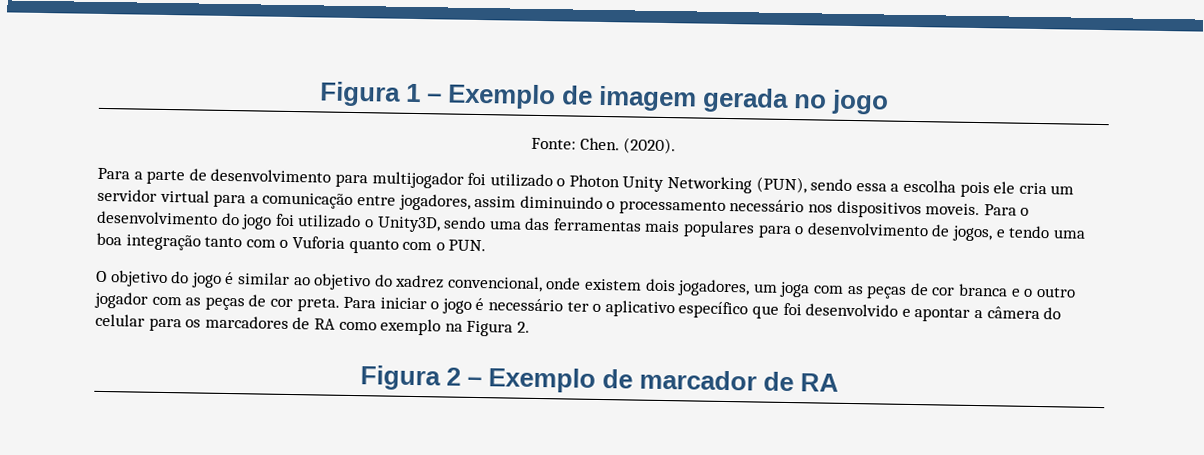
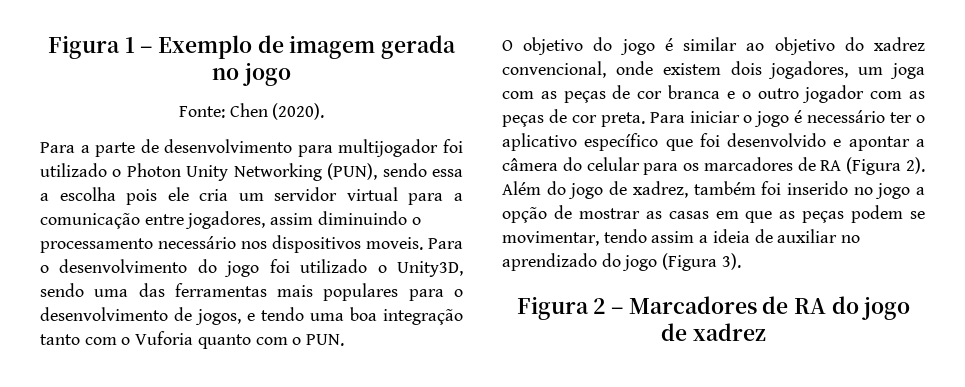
[579,137,620,151] Chen. -> [229,103,268,117] Chen
[338,318,530,337] [359,365,840,393] como exemplo na Figura 2. // Figura 2 – Exemplo de marcador de RA -> [846,157,925,175] [502,181,925,199] [502,205,925,223] [502,229,861,246] [502,253,741,271] [516,296,911,320] [661,323,766,341] (Figura 2). Além do jogo de xadrez, também foi inserido no jogo a opção de mostrar as casas em que as peças podem se movimentar, tendo assim a ideia de auxiliar no aprendizado do jogo (Figura 3). // Figura 2 – Marcadores de RA do jogo de xadrez

